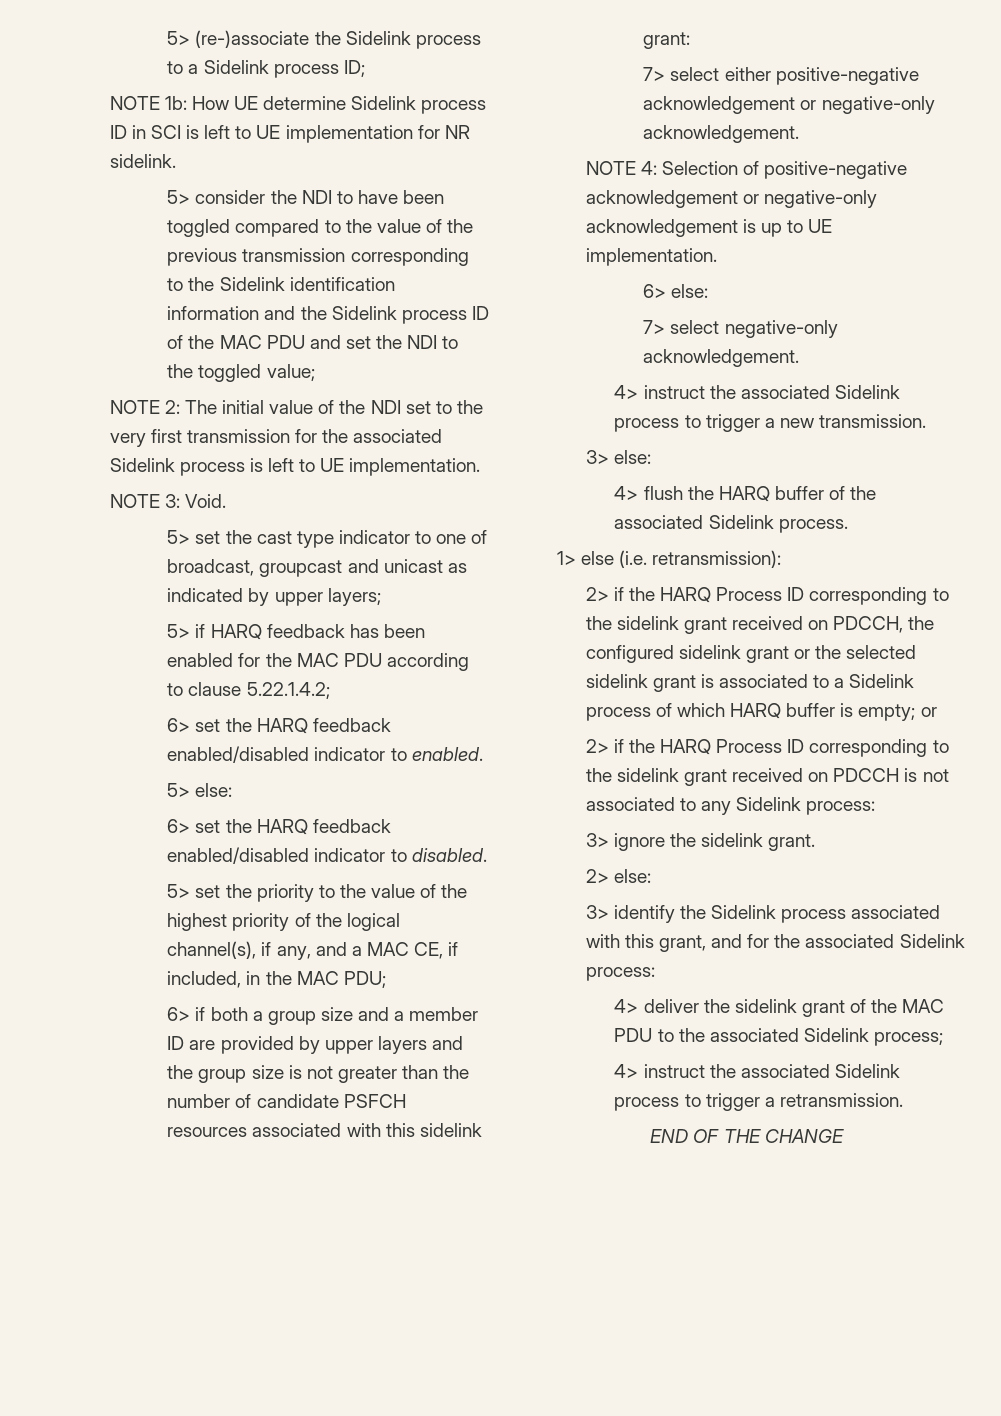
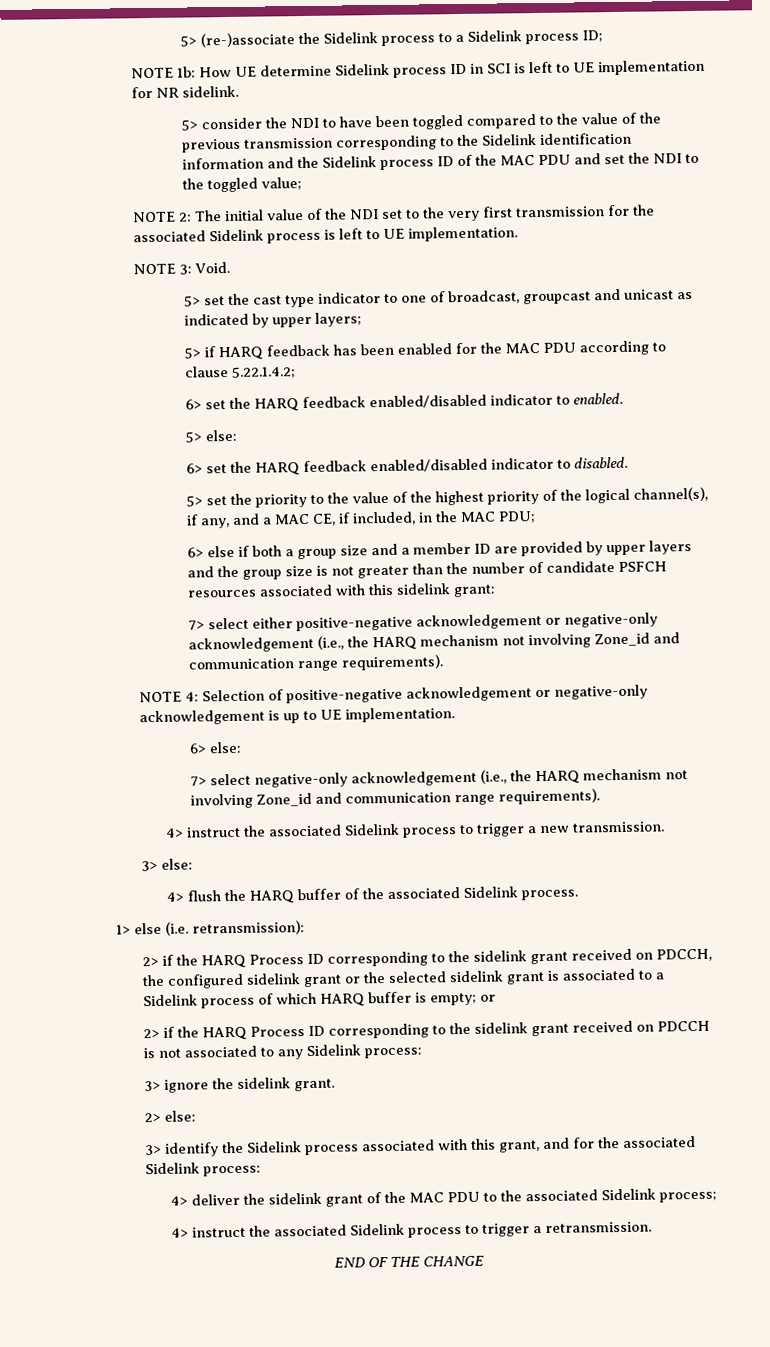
(191, 1014) none -> [207,545,236,558] else
[643,125,800,143] acknowledgement. -> [188,632,681,653] [188,654,444,672] acknowledgement (i.e., the HARQ mechanism not involving Zone_id and communication range requirements).
[643,349,800,367] acknowledgement. -> [351,768,689,787] [190,788,601,809] acknowledgement (i.e., the HARQ mechanism not involving Zone_id and communication range requirements).

